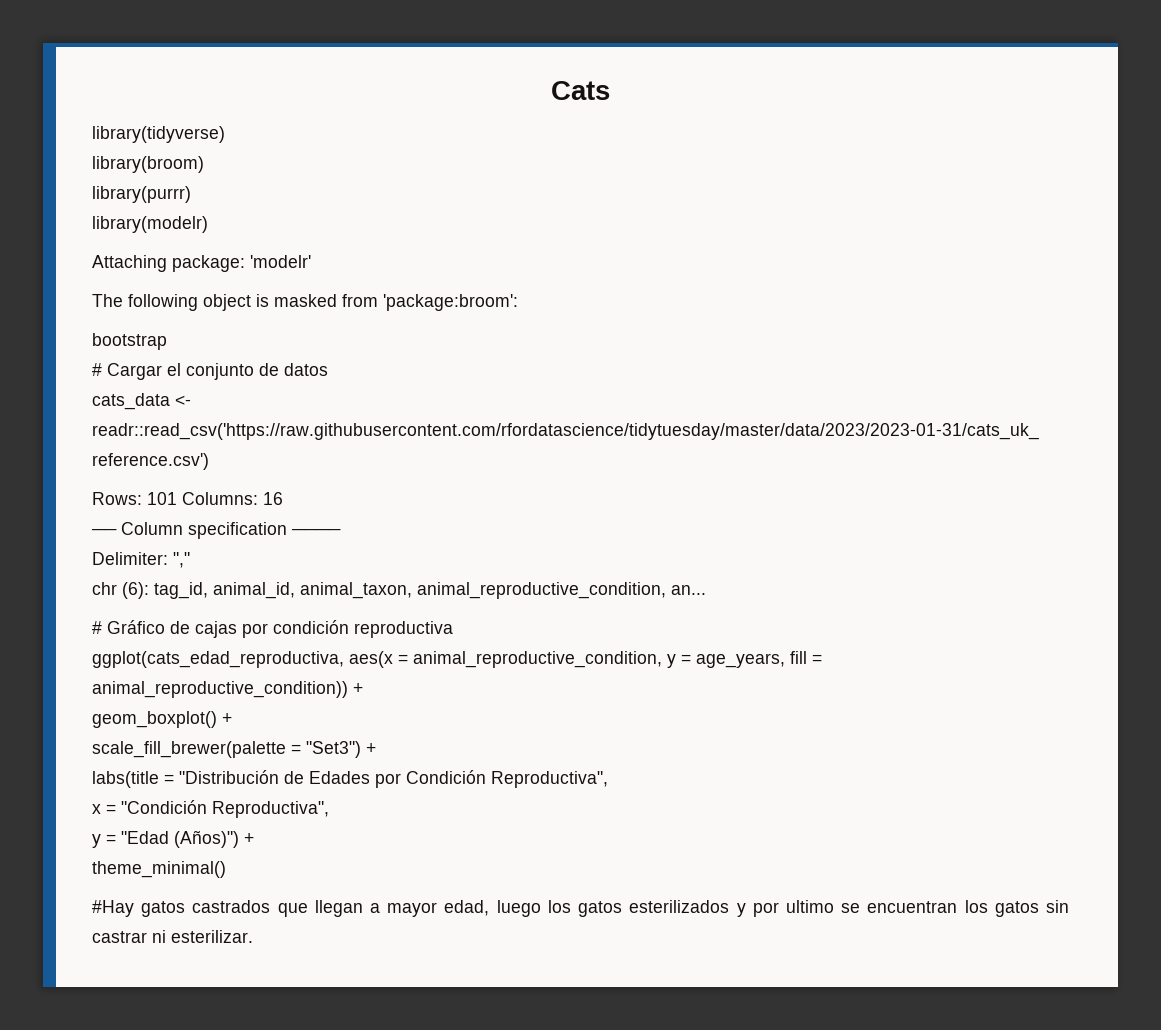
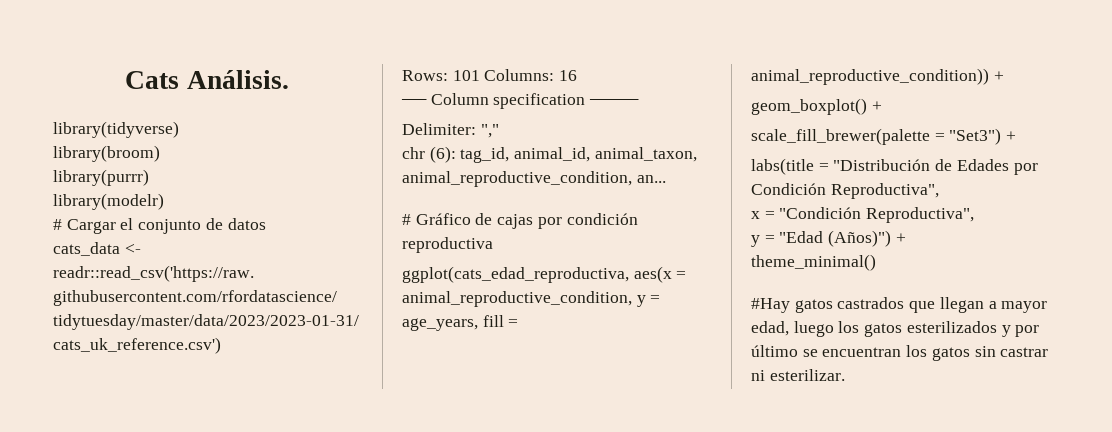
(610, 90) none -> [186,70,289,89] Análisis.
[92,255,311,272] [92,294,518,311] [92,333,167,350] // Attaching package: 'modelr' // The following object is masked from 'package:broom': // bootstrap -> (164, 201) none
[785,900,834,913] ultimo -> [751,345,798,357] último

